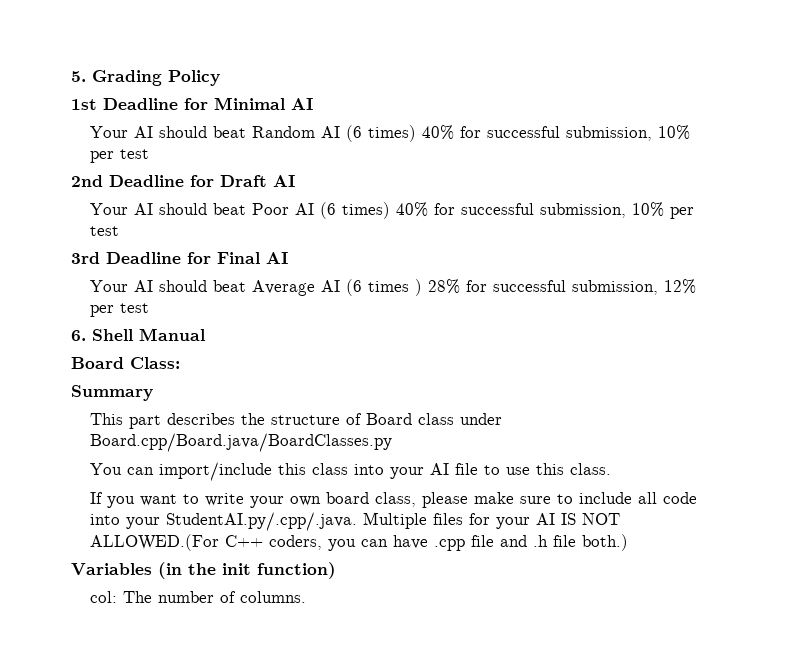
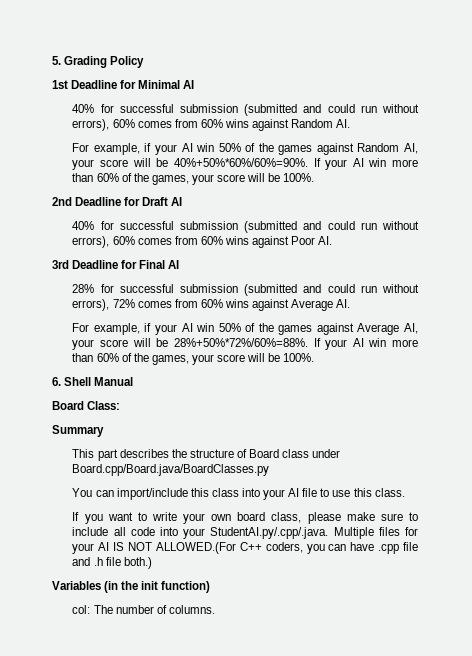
[89,125,690,142] [89,149,149,163] Your AI should beat Random AI (6 times) 40% for successful submission, 10% per test -> [72,104,419,116] [72,119,351,131] [72,143,418,155] [72,158,418,170] [72,173,315,185] 40% for successful submission (submitted and could run without errors), 60% comes from 60% wins against Random AI. // For example, if your AI win 50% of the games against Random AI, your score will be 40%+50%*60%/60%=90%. If your AI win more than 60% of the games, your score will be 100%.
[89,202,694,219] [89,226,119,236] Your AI should beat Poor AI (6 times) 40% for successful submission, 10% per test -> [72,221,419,233] [72,236,333,248] 40% for successful submission (submitted and could run without errors), 60% comes from 60% wins against Poor AI.
[89,279,696,296] [89,303,149,317] Your AI should beat Average AI (6 times ) 28% for successful submission, 12% per test -> [72,284,419,296] [72,299,351,311] [72,323,418,335] [72,338,418,350] [72,353,315,365] 28% for successful submission (submitted and could run without errors), 72% comes from 60% wins against Average AI. // For example, if your AI win 50% of the games against Average AI, your score will be 28%+50%*72%/60%=88%. If your AI win more than 60% of the games, your score will be 100%.

